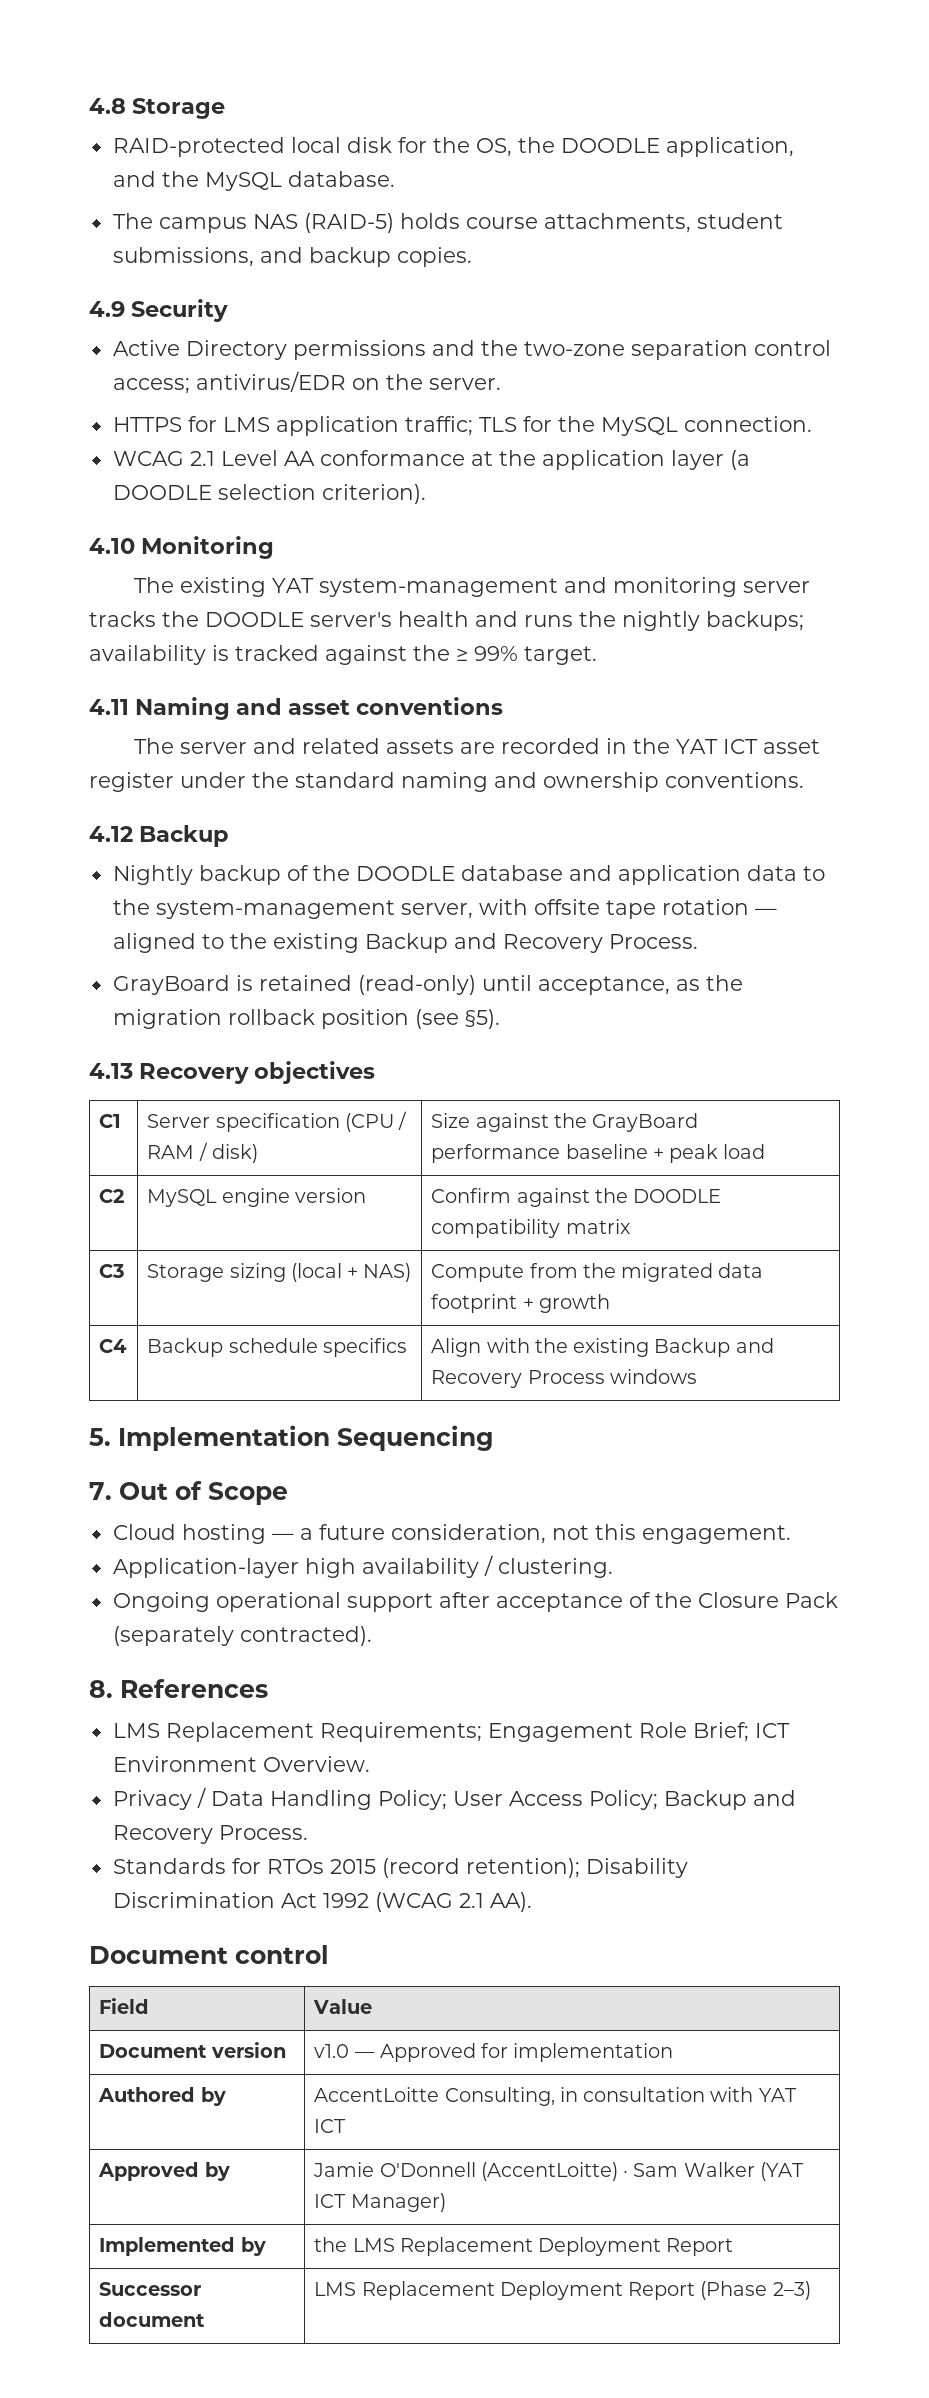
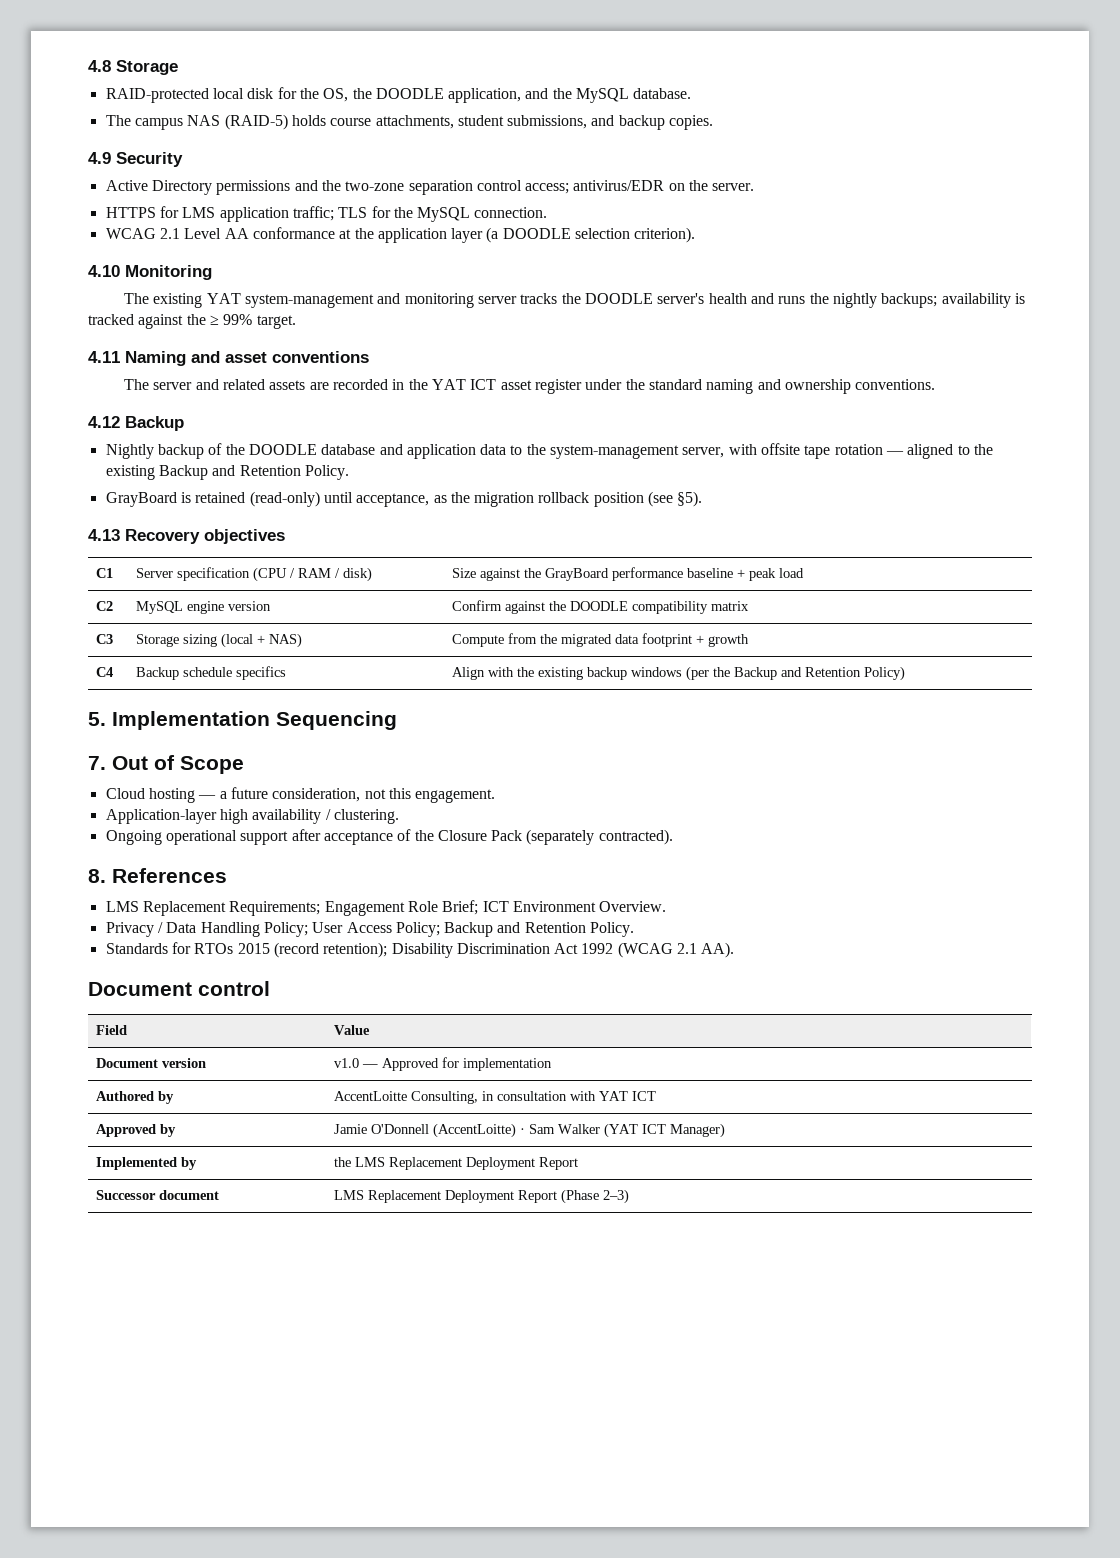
[502,934,698,953] Recovery Process. -> [239,465,349,480] Retention Policy.
[654,1338,774,1357] [431,1369,697,1388] Backup and Recovery Process windows -> [586,666,905,681] backup windows (per the Backup and Retention Policy)
[112,1825,308,1844] Recovery Process. -> [524,922,635,937] Retention Policy.

